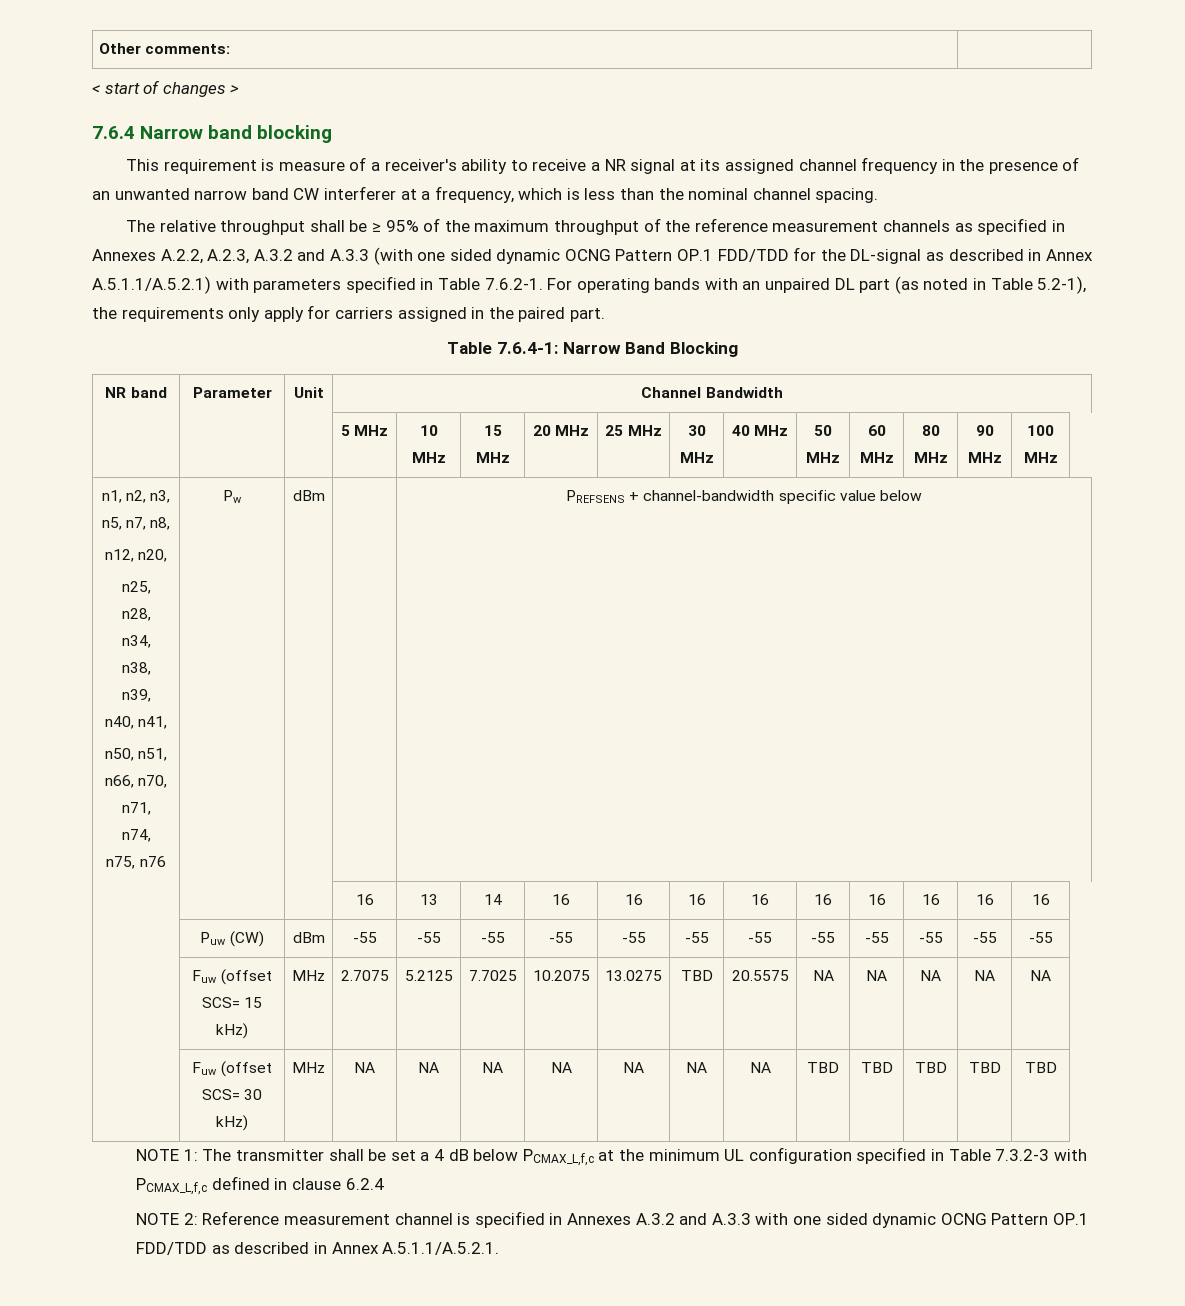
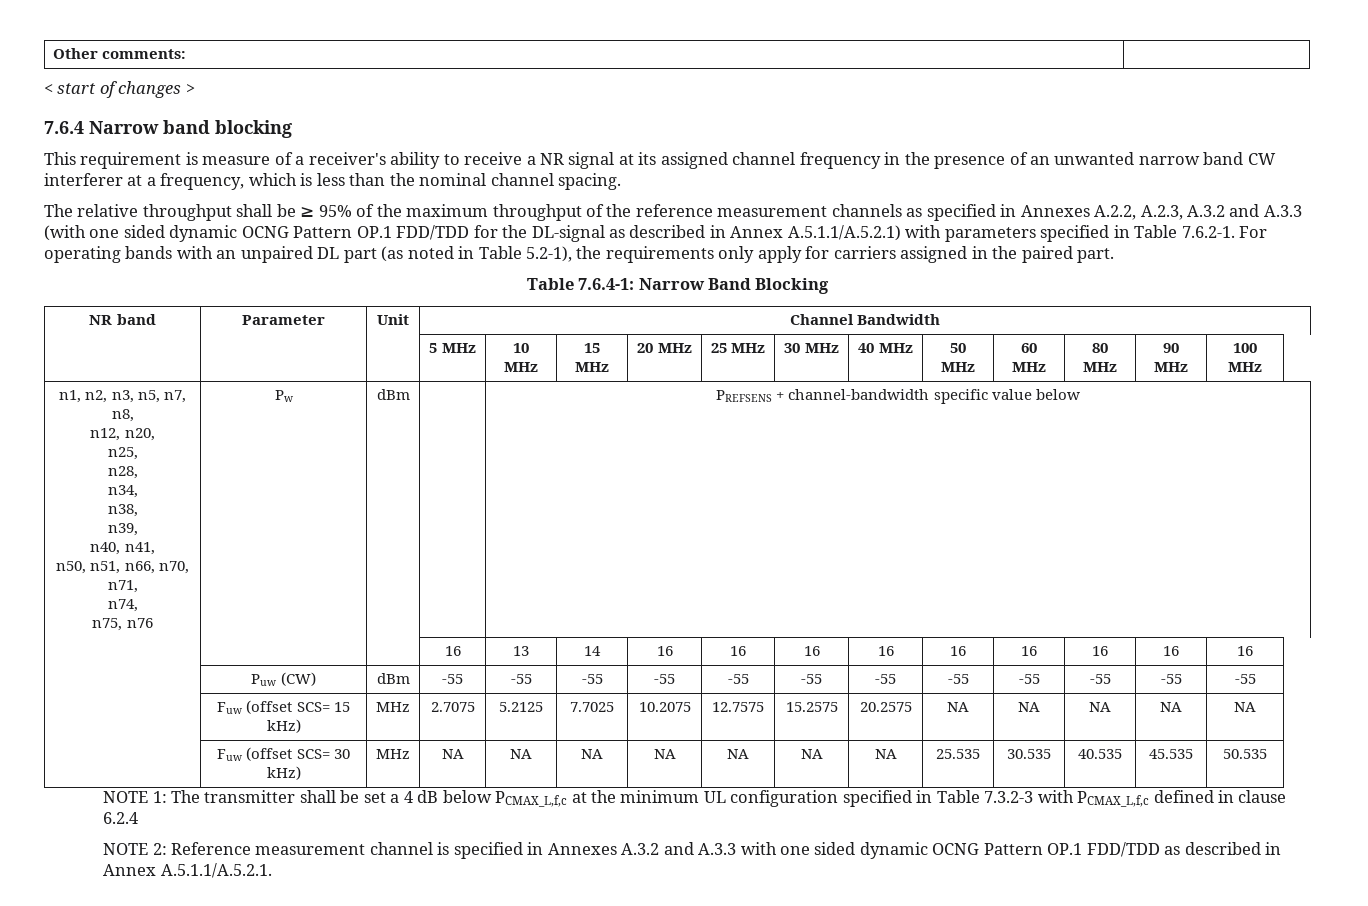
[605,970,662,981] [680,970,713,981] [731,970,789,981] 13.0275 | TBD | 20.5575 -> [712,702,764,712] [785,702,838,712] [859,702,912,712] 12.7575 | 15.2575 | 20.2575
[807,1062,839,1073] [860,1062,893,1073] [914,1062,947,1073] [968,1062,1001,1073] [1024,1062,1057,1073] TBD | TBD | TBD | TBD | TBD -> [936,749,980,759] [1007,749,1051,759] [1078,749,1122,759] [1149,749,1193,759] [1223,749,1267,759] 25.535 | 30.535 | 40.535 | 45.535 | 50.535

